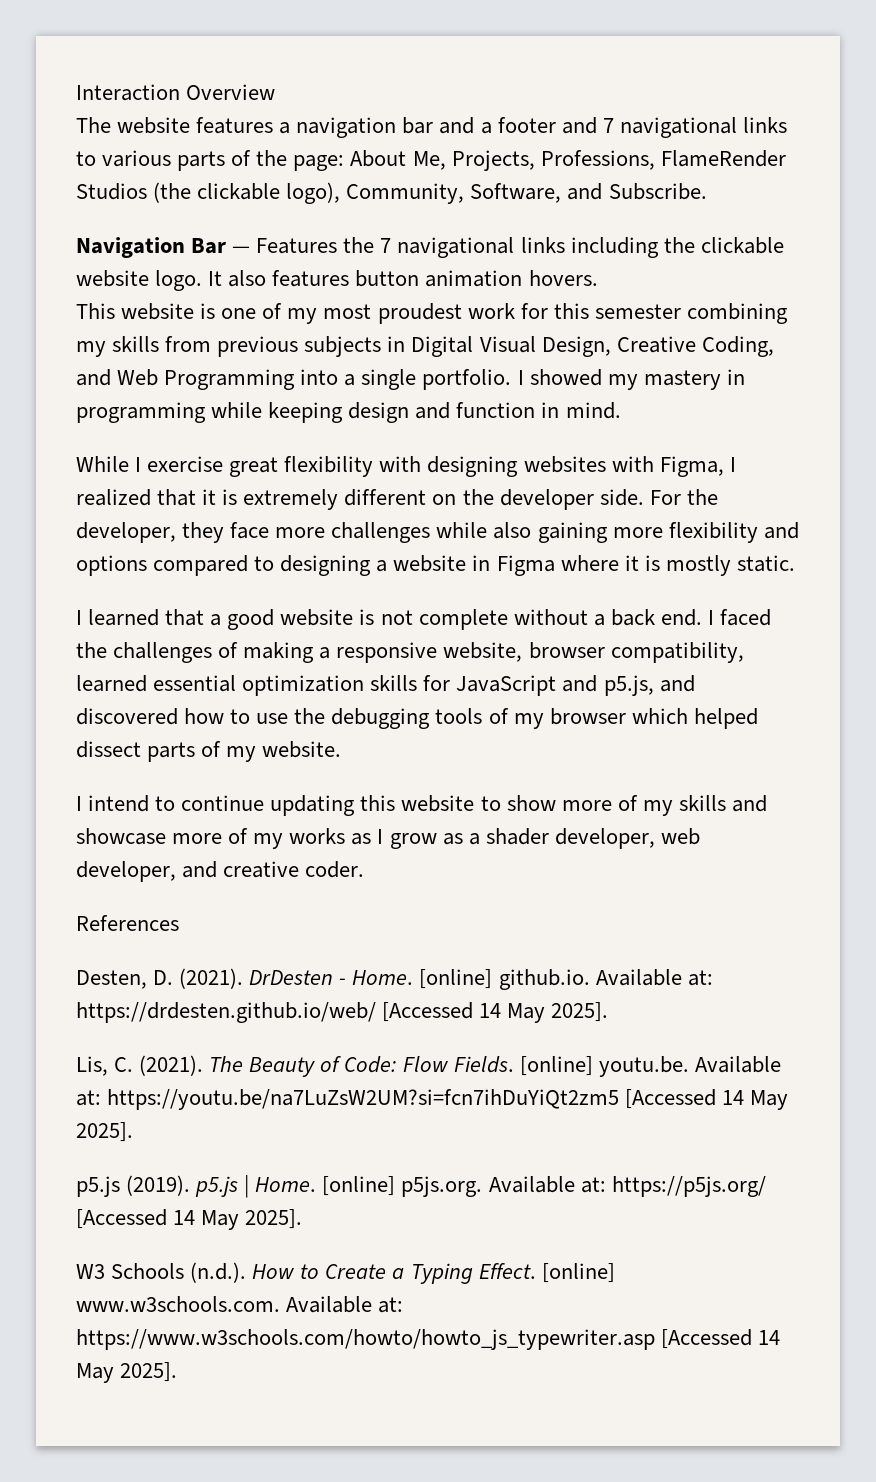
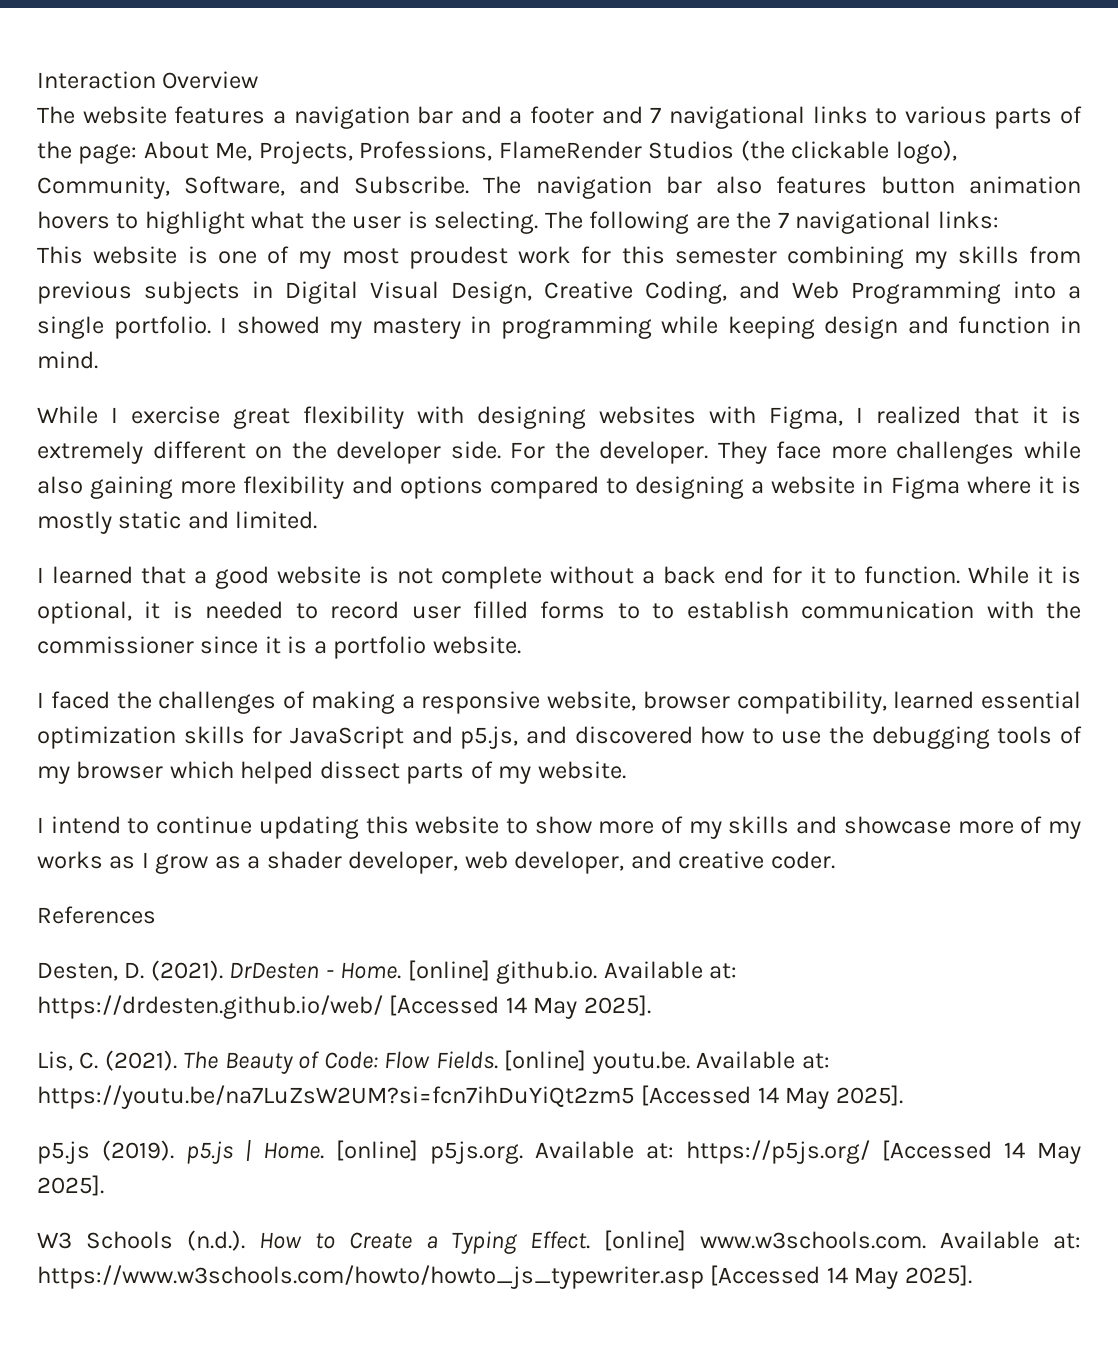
[76,237,784,258] [76,270,598,291] // Navigation Bar — Features the 7 navigational links including the clickable website logo. It also features button animation hovers. -> [483,176,1081,199] [37,211,999,234] The navigation bar also features button animation hovers to highlight what the user is selecting. The following are the 7 navigational links:
[76,522,225,543] developer, they -> [599,441,767,464] developer. They
[736,555,795,572] static. -> [118,511,318,529] static and limited.
[660,609,702,626] end. -> [724,566,1081,584] [37,601,1082,624] [37,636,521,659] end for it to function. While it is optional, it is needed to record user filled forms to to establish communication with the commissioner since it is a portfolio website. //

